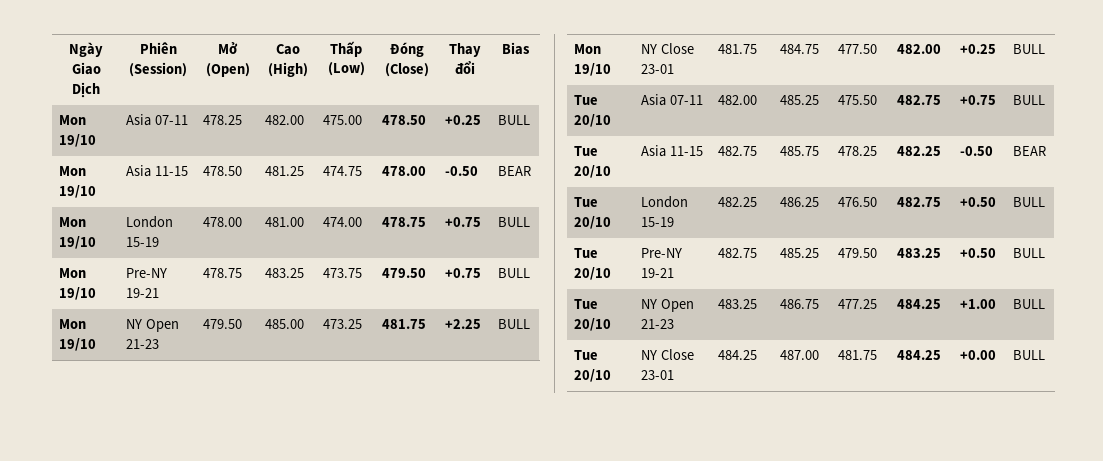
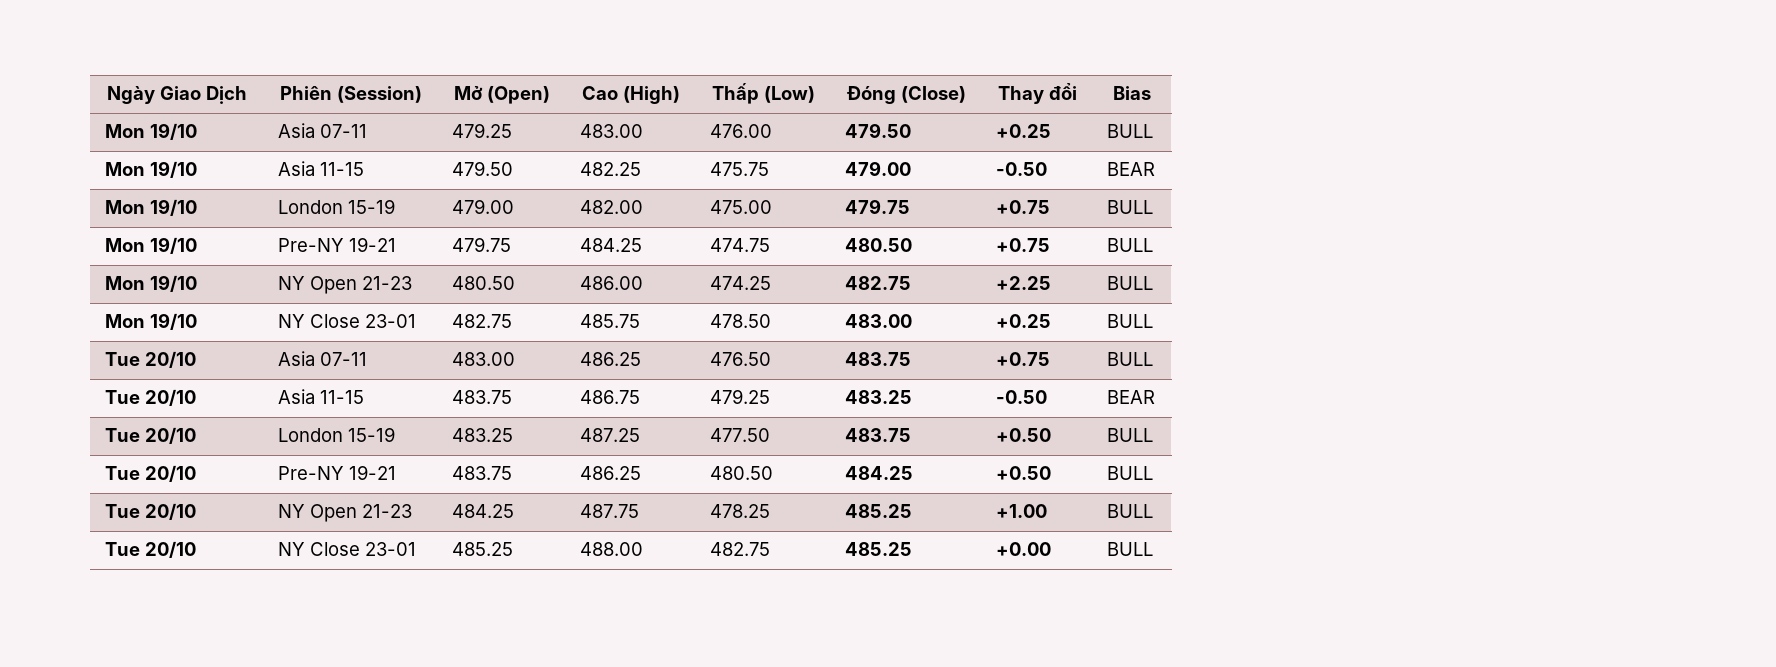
[203,115,243,125] [265,115,305,125] [323,115,363,125] [382,115,427,125] 478.25 | 482.00 | 475.00 | 478.50 -> [451,123,512,138] [579,124,643,138] [709,124,772,138] [844,123,911,138] 479.25 | 483.00 | 476.00 | 479.50
[203,166,243,176] [265,166,305,176] [323,166,363,176] [382,166,427,176] 478.50 | 481.25 | 474.75 | 478.00 -> [451,161,513,176] [579,162,641,176] [709,162,769,176] [844,161,911,176] 479.50 | 482.25 | 475.75 | 479.00
[203,217,243,227] [265,217,305,227] [323,217,363,227] [382,217,427,227] 478.00 | 481.00 | 474.00 | 478.75 -> [451,199,514,214] [579,200,643,214] [709,200,772,214] [844,199,910,214] 479.00 | 482.00 | 475.00 | 479.75
[203,268,243,278] [265,268,305,278] [323,268,363,278] [382,268,427,278] 478.75 | 483.25 | 473.75 | 479.50 -> [451,237,511,252] [579,238,642,252] [709,238,770,252] [844,238,912,252] 479.75 | 484.25 | 474.75 | 480.50
[203,319,243,329] [265,319,305,329] [323,319,363,329] [382,319,427,329] 479.50 | 485.00 | 473.25 | 481.75 -> [451,276,515,290] [579,276,643,290] [709,276,771,290] [844,276,911,290] 480.50 | 486.00 | 474.25 | 482.75
[718,44,758,54] [780,44,820,54] [838,44,878,54] [897,44,942,54] 481.75 | 484.75 | 477.50 | 482.00 -> [451,314,512,328] [579,314,640,328] [709,314,771,328] [844,314,912,328] 482.75 | 485.75 | 478.50 | 483.00
[718,95,758,105] [780,95,820,105] [838,95,878,105] [897,95,942,105] 482.00 | 485.25 | 475.50 | 482.75 -> [451,352,515,366] [579,352,641,366] [709,352,771,366] [844,352,911,366] 483.00 | 486.25 | 476.50 | 483.75
[718,146,758,156] [780,146,820,156] [838,146,878,156] [897,146,942,156] 482.75 | 485.75 | 478.25 | 482.25 -> [451,390,512,404] [579,390,640,404] [709,389,770,404] [844,390,912,404] 483.75 | 486.75 | 479.25 | 483.25
[718,197,758,207] [780,197,820,207] [838,197,878,207] [897,197,942,207] 482.25 | 486.25 | 476.50 | 482.75 -> [451,428,513,442] [579,428,640,442] [709,428,770,442] [844,428,911,442] 483.25 | 487.25 | 477.50 | 483.75
[718,248,758,258] [780,248,820,258] [838,248,878,258] [897,248,942,258] 482.75 | 485.25 | 479.50 | 483.25 -> [451,466,512,480] [579,466,641,480] [709,466,773,480] [844,466,913,480] 483.75 | 486.25 | 480.50 | 484.25
[718,299,758,309] [780,299,820,309] [838,299,878,309] [897,299,942,309] 483.25 | 486.75 | 477.25 | 484.25 -> [451,504,514,518] [579,504,639,518] [709,504,770,518] [844,504,912,518] 484.25 | 487.75 | 478.25 | 485.25
[718,350,758,360] [780,350,820,360] [838,350,878,360] [897,350,942,360] 484.25 | 487.00 | 481.75 | 484.25 -> [451,542,513,556] [579,542,643,556] [709,542,770,556] [844,542,912,556] 485.25 | 488.00 | 482.75 | 485.25

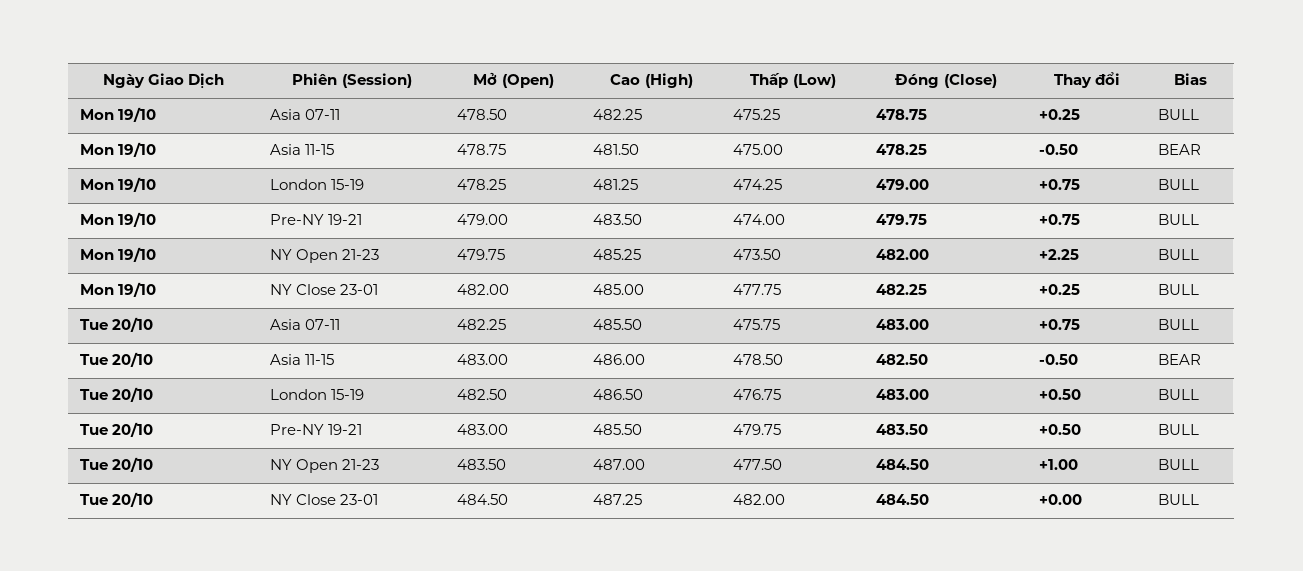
[451,123,512,138] [579,124,643,138] [709,124,772,138] [844,123,911,138] 479.25 | 483.00 | 476.00 | 479.50 -> [457,109,508,120] [593,109,643,120] [733,109,781,120] [876,109,928,120] 478.50 | 482.25 | 475.25 | 478.75
[451,161,513,176] [579,162,641,176] [709,162,769,176] [844,161,911,176] 479.50 | 482.25 | 475.75 | 479.00 -> [457,144,507,155] [593,144,640,155] [733,144,784,155] [876,144,928,155] 478.75 | 481.50 | 475.00 | 478.25
[451,199,514,214] [579,200,643,214] [709,200,772,214] [844,199,910,214] 479.00 | 482.00 | 475.00 | 479.75 -> [457,179,507,190] [593,179,639,190] [733,179,783,190] [876,179,930,190] 478.25 | 481.25 | 474.25 | 479.00
[451,237,511,252] [579,238,642,252] [709,238,770,252] [844,238,912,252] 479.75 | 484.25 | 474.75 | 480.50 -> [457,214,509,225] [593,214,643,225] [733,214,786,225] [876,214,928,225] 479.00 | 483.50 | 474.00 | 479.75
[451,276,515,290] [579,276,643,290] [709,276,771,290] [844,276,911,290] 480.50 | 486.00 | 474.25 | 482.75 -> [457,249,506,260] [593,249,642,260] [733,249,782,260] [876,249,930,260] 479.75 | 485.25 | 473.50 | 482.00
[451,314,512,328] [579,314,640,328] [709,314,771,328] [844,314,912,328] 482.75 | 485.75 | 478.50 | 483.00 -> [457,284,510,295] [593,284,645,295] [733,284,782,295] [876,284,928,295] 482.00 | 485.00 | 477.75 | 482.25
[451,352,515,366] [579,352,641,366] [709,352,771,366] [844,352,911,366] 483.00 | 486.25 | 476.50 | 483.75 -> [457,319,507,330] [593,319,643,330] [733,319,781,330] [876,319,930,330] 482.25 | 485.50 | 475.75 | 483.00
[451,390,512,404] [579,390,640,404] [709,389,770,404] [844,390,912,404] 483.75 | 486.75 | 479.25 | 483.25 -> [457,354,509,365] [593,354,646,365] [733,354,784,365] [876,354,929,365] 483.00 | 486.00 | 478.50 | 482.50
[451,428,513,442] [579,428,640,442] [709,428,770,442] [844,428,911,442] 483.25 | 487.25 | 477.50 | 483.75 -> [457,389,508,400] [593,389,644,400] [733,389,782,400] [876,389,930,400] 482.50 | 486.50 | 476.75 | 483.00
[451,466,512,480] [579,466,641,480] [709,466,773,480] [844,466,913,480] 483.75 | 486.25 | 480.50 | 484.25 -> [457,424,509,435] [593,424,643,435] [733,424,782,435] [876,424,929,435] 483.00 | 485.50 | 479.75 | 483.50
[451,504,514,518] [579,504,639,518] [709,504,770,518] [844,504,912,518] 484.25 | 487.75 | 478.25 | 485.25 -> [457,459,507,470] [593,459,646,470] [733,459,783,470] [876,459,930,470] 483.50 | 487.00 | 477.50 | 484.50
[451,542,513,556] [579,542,643,556] [709,542,770,556] [844,542,912,556] 485.25 | 488.00 | 482.75 | 485.25 -> [457,494,509,505] [593,494,643,505] [733,494,786,505] [876,494,930,505] 484.50 | 487.25 | 482.00 | 484.50

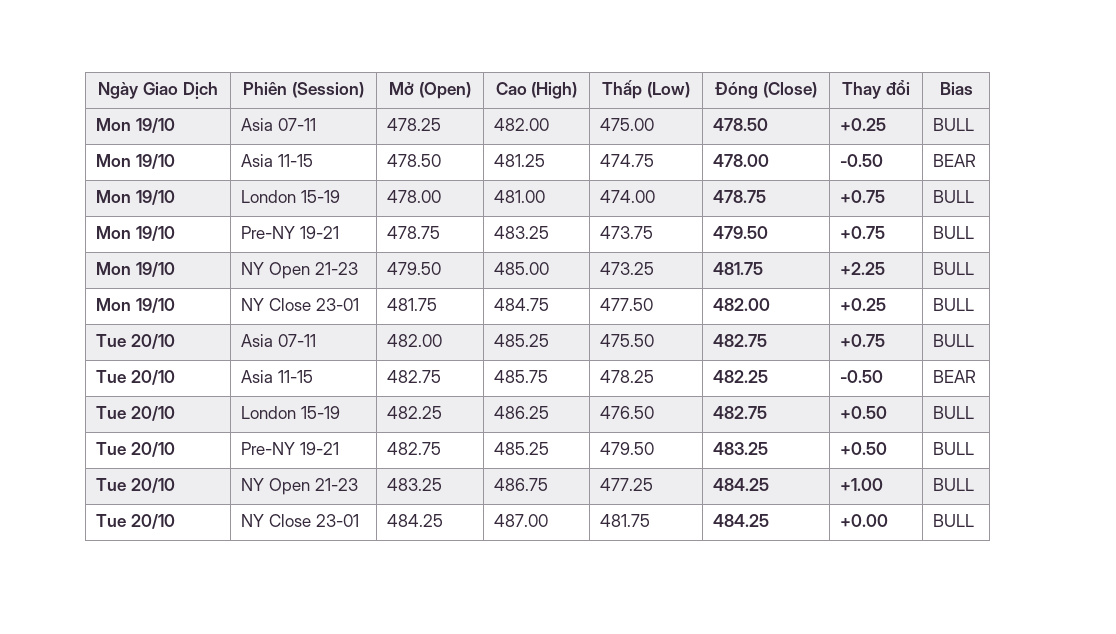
[457,109,508,120] [593,109,643,120] [733,109,781,120] [876,109,928,120] 478.50 | 482.25 | 475.25 | 478.75 -> [387,118,442,131] [494,118,550,131] [600,118,655,131] [713,118,769,131] 478.25 | 482.00 | 475.00 | 478.50
[457,144,507,155] [593,144,640,155] [733,144,784,155] [876,144,928,155] 478.75 | 481.50 | 475.00 | 478.25 -> [387,154,442,167] [494,154,546,167] [600,154,655,167] [713,154,770,167] 478.50 | 481.25 | 474.75 | 478.00
[457,179,507,190] [593,179,639,190] [733,179,783,190] [876,179,930,190] 478.25 | 481.25 | 474.25 | 479.00 -> [387,190,442,203] [494,190,546,203] [600,190,656,203] [713,190,767,203] 478.00 | 481.00 | 474.00 | 478.75
[457,214,509,225] [593,214,643,225] [733,214,786,225] [876,214,928,225] 479.00 | 483.50 | 474.00 | 479.75 -> [387,226,441,239] [494,226,550,239] [600,226,654,239] [713,226,769,239] 478.75 | 483.25 | 473.75 | 479.50
[457,249,506,260] [593,249,642,260] [733,249,782,260] [876,249,930,260] 479.75 | 485.25 | 473.50 | 482.00 -> [387,262,442,275] [494,262,550,275] [600,262,655,275] [713,262,764,275] 479.50 | 485.00 | 473.25 | 481.75
[457,284,510,295] [593,284,645,295] [733,284,782,295] [876,284,928,295] 482.00 | 485.00 | 477.75 | 482.25 -> [387,298,438,311] [494,298,550,311] [600,298,654,311] [713,298,771,311] 481.75 | 484.75 | 477.50 | 482.00
[457,319,507,330] [593,319,643,330] [733,319,781,330] [876,319,930,330] 482.25 | 485.50 | 475.75 | 483.00 -> [387,334,443,347] [494,334,550,347] [600,334,655,347] [713,334,768,347] 482.00 | 485.25 | 475.50 | 482.75
[457,354,509,365] [593,354,646,365] [733,354,784,365] [876,354,929,365] 483.00 | 486.00 | 478.50 | 482.50 -> [387,370,442,383] [494,370,549,383] [600,370,655,383] [713,370,769,383] 482.75 | 485.75 | 478.25 | 482.25
[457,389,508,400] [593,389,644,400] [733,389,782,400] [876,389,930,400] 482.50 | 486.50 | 476.75 | 483.00 -> [387,406,443,419] [494,406,550,419] [600,406,655,419] [713,406,768,419] 482.25 | 486.25 | 476.50 | 482.75
[457,424,509,435] [593,424,643,435] [733,424,782,435] [876,424,929,435] 483.00 | 485.50 | 479.75 | 483.50 -> [387,442,442,455] [494,442,550,455] [600,442,655,455] [713,442,769,455] 482.75 | 485.25 | 479.50 | 483.25
[457,459,507,470] [593,459,646,470] [733,459,783,470] [876,459,930,470] 483.50 | 487.00 | 477.50 | 484.50 -> [387,478,443,491] [494,478,549,491] [600,478,654,491] [713,478,770,491] 483.25 | 486.75 | 477.25 | 484.25
[457,494,509,505] [593,494,643,505] [733,494,786,505] [876,494,930,505] 484.50 | 487.25 | 482.00 | 484.50 -> [387,514,444,527] [494,514,549,527] [600,514,651,527] [713,514,770,527] 484.25 | 487.00 | 481.75 | 484.25

